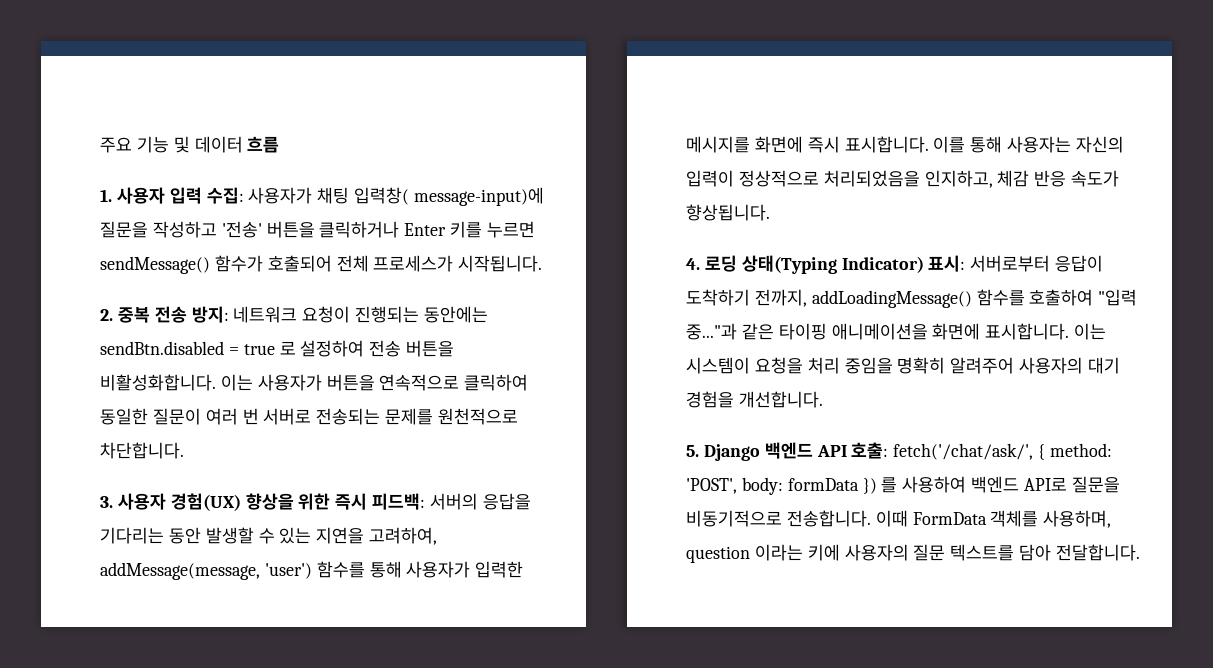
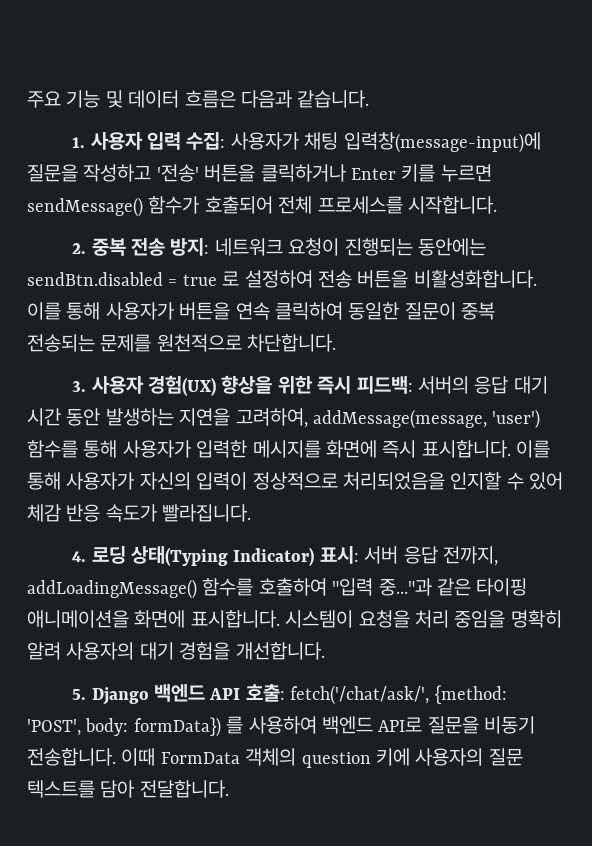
[247,136,280,153] 흐름 -> [184,90,370,108] 흐름은 다음과 같습니다.
[354,187,545,206] 입력창( message-input)에 -> [343,132,541,153] 입력창(message-input)에
[373,255,543,272] 프로세스가 시작됩니다. -> [317,196,497,214] 프로세스를 시작합니다.
[220,374,253,391] 이는 -> [27,302,101,320] 이를 통해
[379,374,460,391] 연속적으로 -> [235,302,270,320] 연속
[205,408,312,425] 여러 번 서버로 -> [461,302,496,320] 중복
[482,493,531,510] [100,527,312,544] 응답을 기다리는 동안 발생할 수 있는 -> [474,376,548,394] [27,408,174,426] 응답 대기 시간 동안 발생하는
[1007,136,1072,153] 사용자는 -> [66,472,135,490] 사용자가
[924,170,993,188] 인지하고, -> [450,472,564,490] 인지할 수 있어
[686,204,770,221] 향상됩니다. -> [162,504,252,522] 빨라집니다.
[970,255,1104,272] [686,289,750,306] 서버로부터 응답이 도착하기 -> [364,546,438,564] 서버 응답
[1074,323,1107,340] 이는 -> (280, 619) none
[950,357,1015,374] 알려주어 -> [27,642,61,660] 알려
[1038,443,1113,460] [686,477,877,495] { method: 'POST', body: formData }) -> [434,685,507,704] [27,717,221,737] {method: 'POST', body: formData})
[686,510,782,527] 비동기적으로 -> [484,716,536,734] 비동기
[990,510,1112,528] [686,544,803,563] 객체를 사용하며, question 이라는 -> [245,748,371,768] 객체의 question

